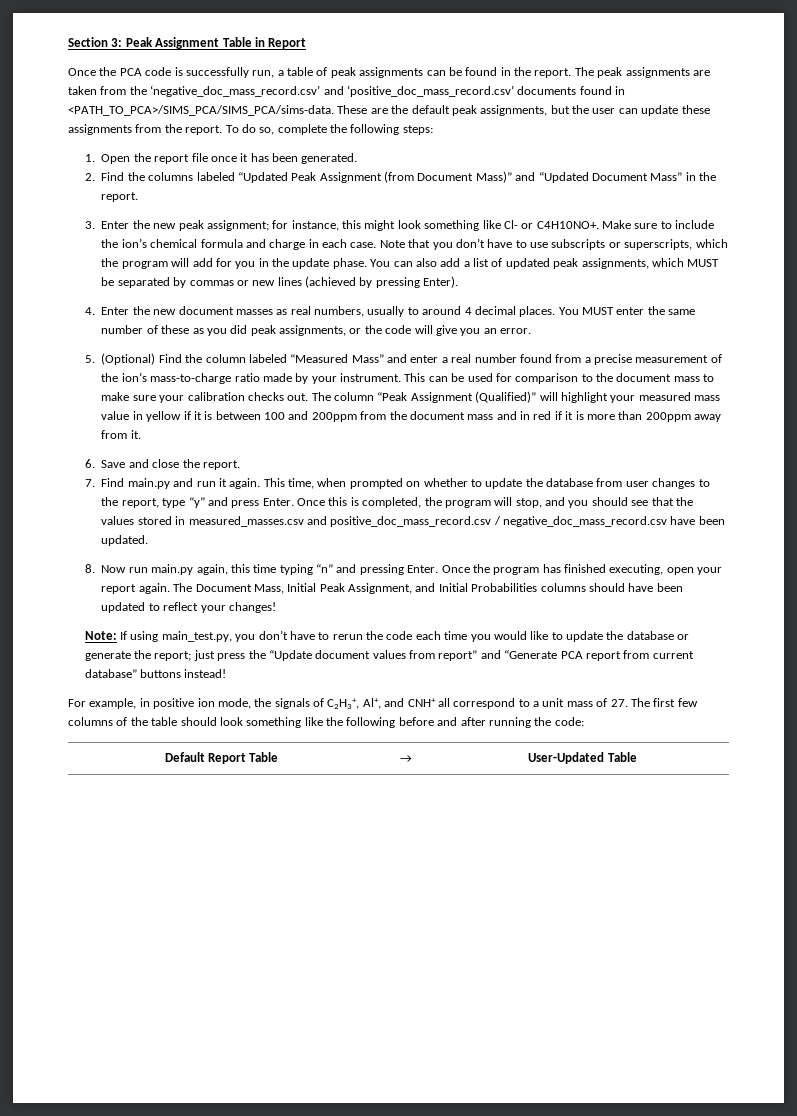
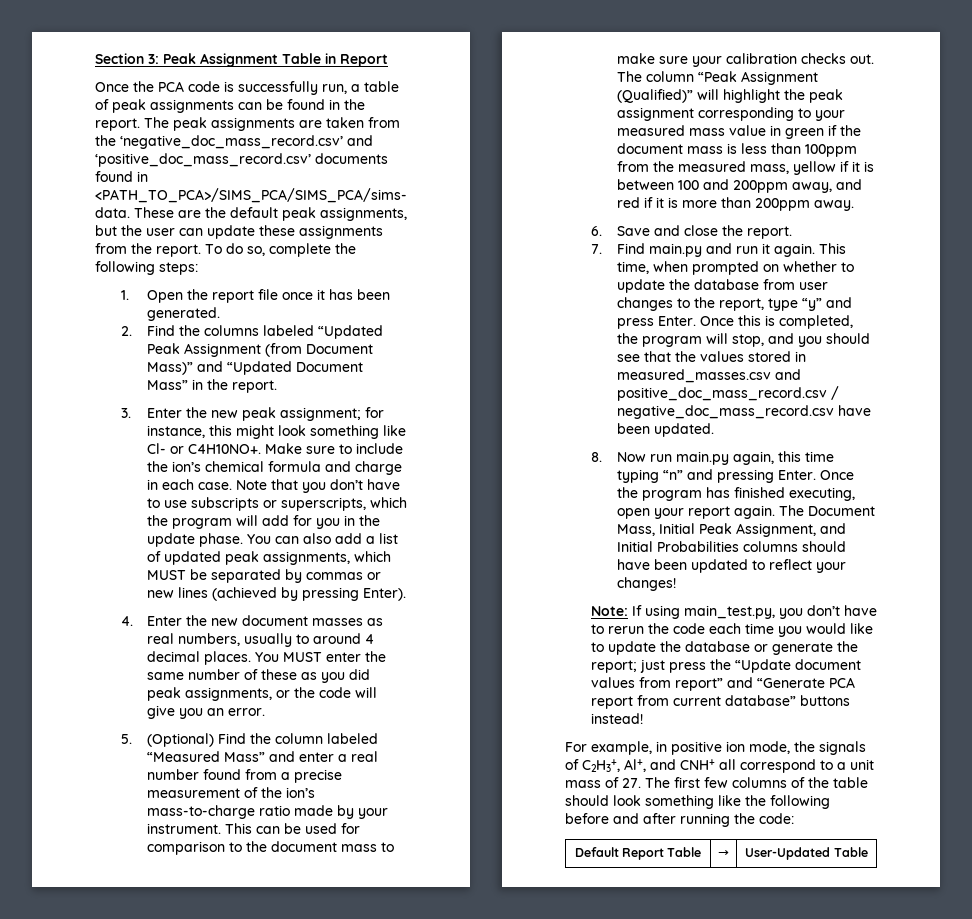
(608, 397) none -> [783,89,843,103] [616,107,811,121] the peak assignment corresponding to
(143, 415) none -> [784,125,861,139] [616,143,857,157] [616,161,789,174] green if the document mass is less than 100ppm from the measured mass,
[360,411,531,420] from the document mass and in -> [791,179,862,193] away, and
[694,414,722,422] [101,430,141,439] away from it. -> [813,200,854,211] away.

